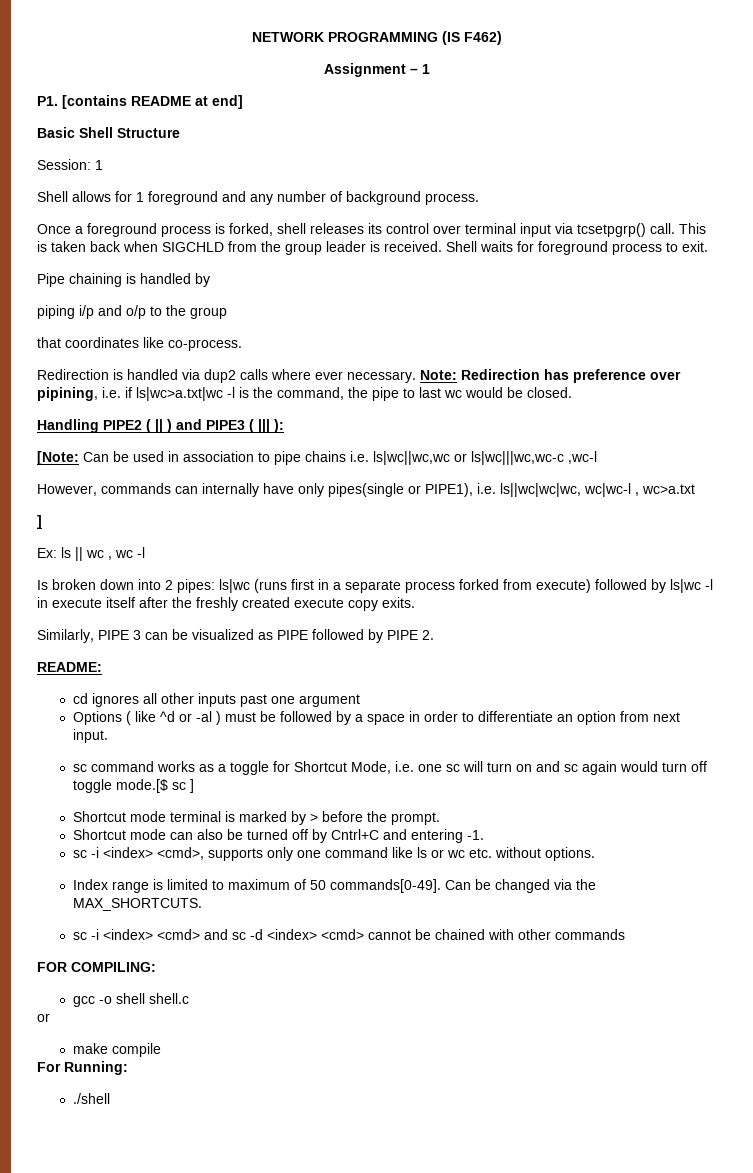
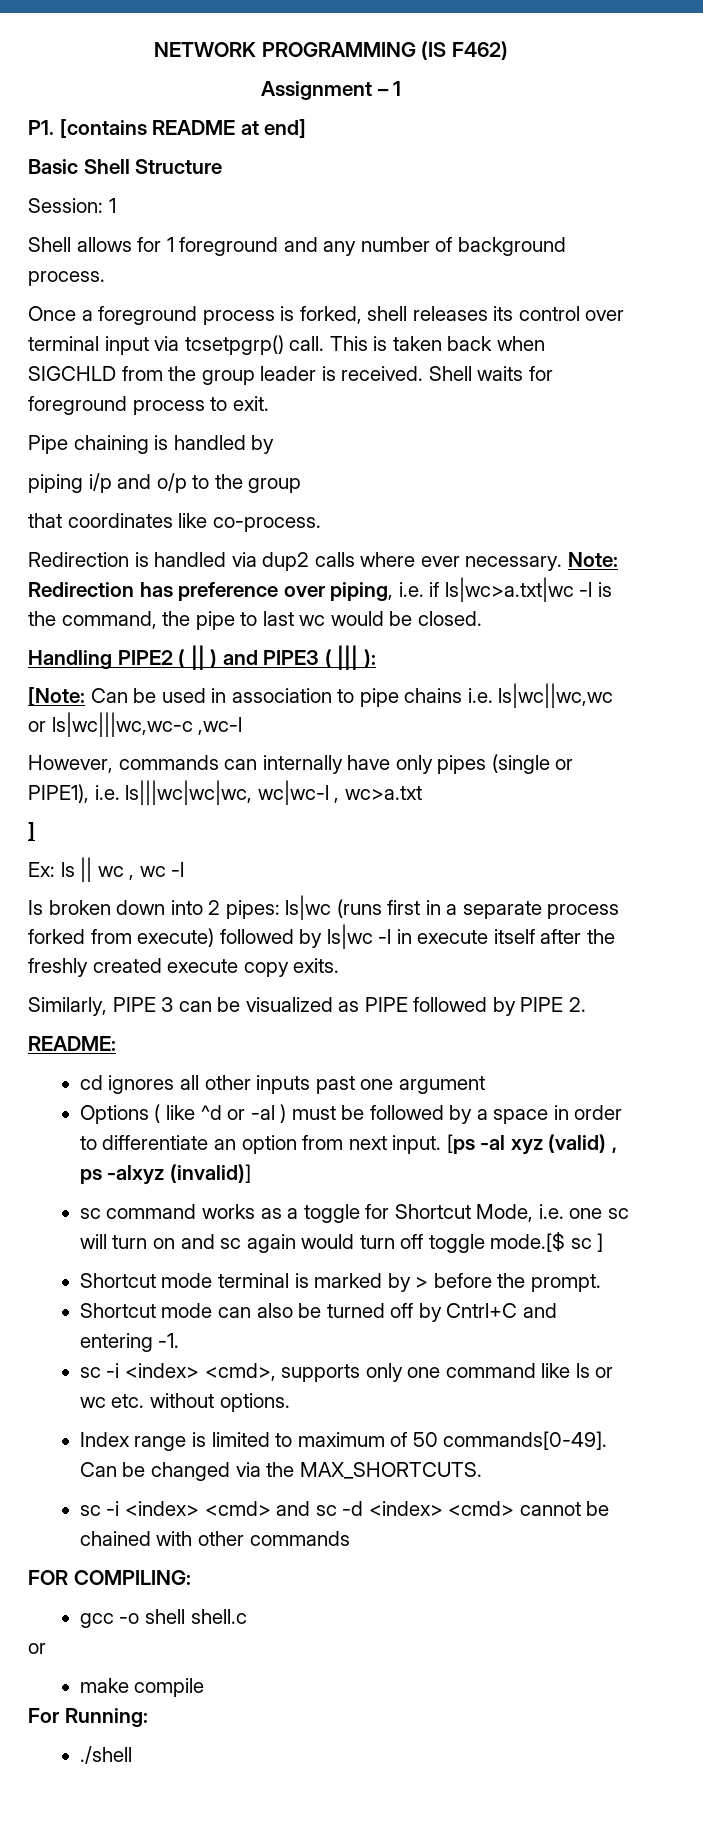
[37,387,98,401] pipining, -> [330,582,394,601] piping,
[328,483,404,497] pipes(single -> [437,754,550,774] pipes (single
[500,483,581,497] ls||wc|wc|wc, -> [125,780,253,805] ls|||wc|wc|wc,
(109, 736) none -> [446,1134,617,1155] [79,1164,252,1185] [ps -al xyz (valid) , ps -alxyz (invalid)]

